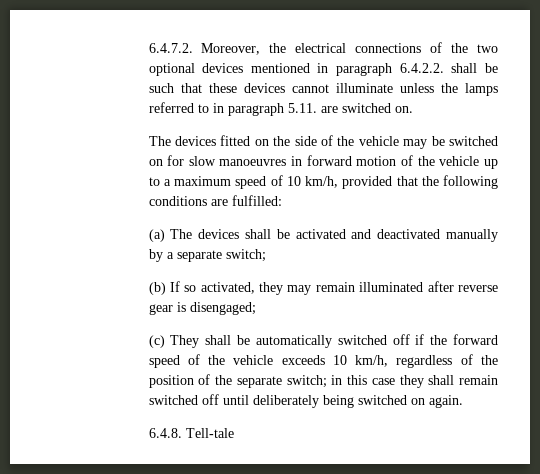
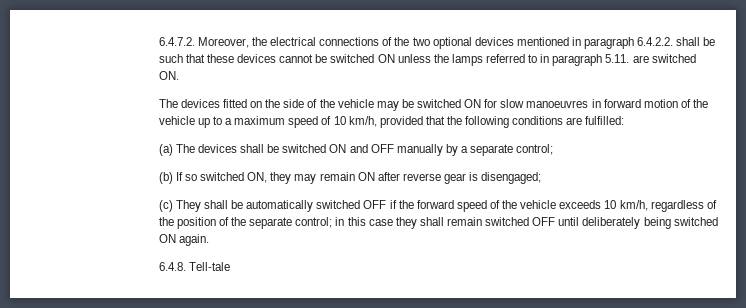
[335,83,393,93] illuminate -> [315,54,395,63] be switched ON
[394,106,413,113] on. -> [158,71,179,80] ON.
[148,159,163,166] on -> [464,99,482,108] ON
[295,229,441,239] activated and deactivated -> [282,144,394,153] switched ON and OFF
[225,249,266,262] switch; -> [516,144,554,155] control;
[200,282,255,294] activated, -> [200,172,268,183] switched ON,
[359,282,424,292] illuminated -> [357,172,375,181] ON
[392,334,410,345] off -> [363,200,387,209] OFF
[286,375,327,388] switch; -> [295,217,333,228] control;
[201,394,219,405] off -> [532,217,556,226] OFF
[410,398,425,405] on -> [158,234,176,243] ON

